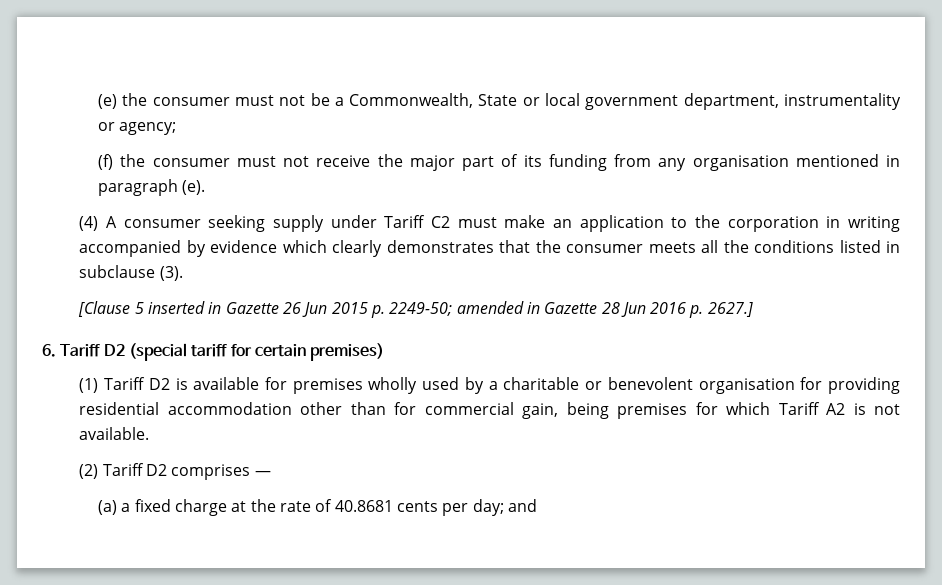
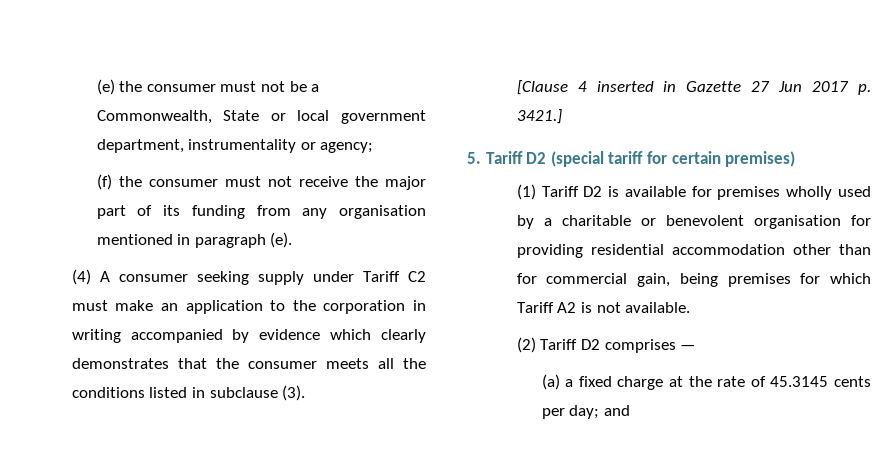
[134,302,144,314] 5 -> [577,81,587,92] 4
[282,301,753,318] [42,344,56,357] 26 Jun 2015 p. 2249-50; amended in Gazette 28 Jun 2016 p. 2627.] // 6. -> [751,81,871,95] [516,109,562,124] [467,152,481,164] 27 Jun 2017 p. 3421.] // 5.
[334,500,393,512] 40.8681 -> [770,376,829,387] 45.3145

